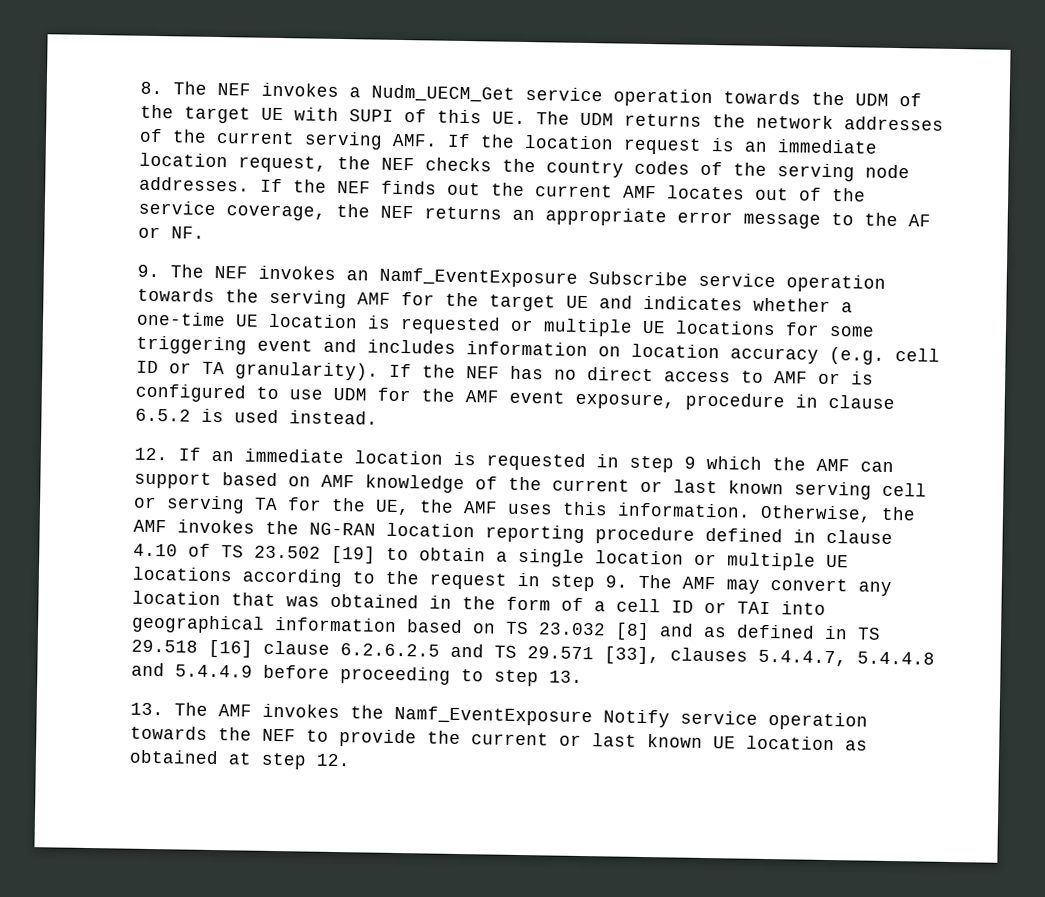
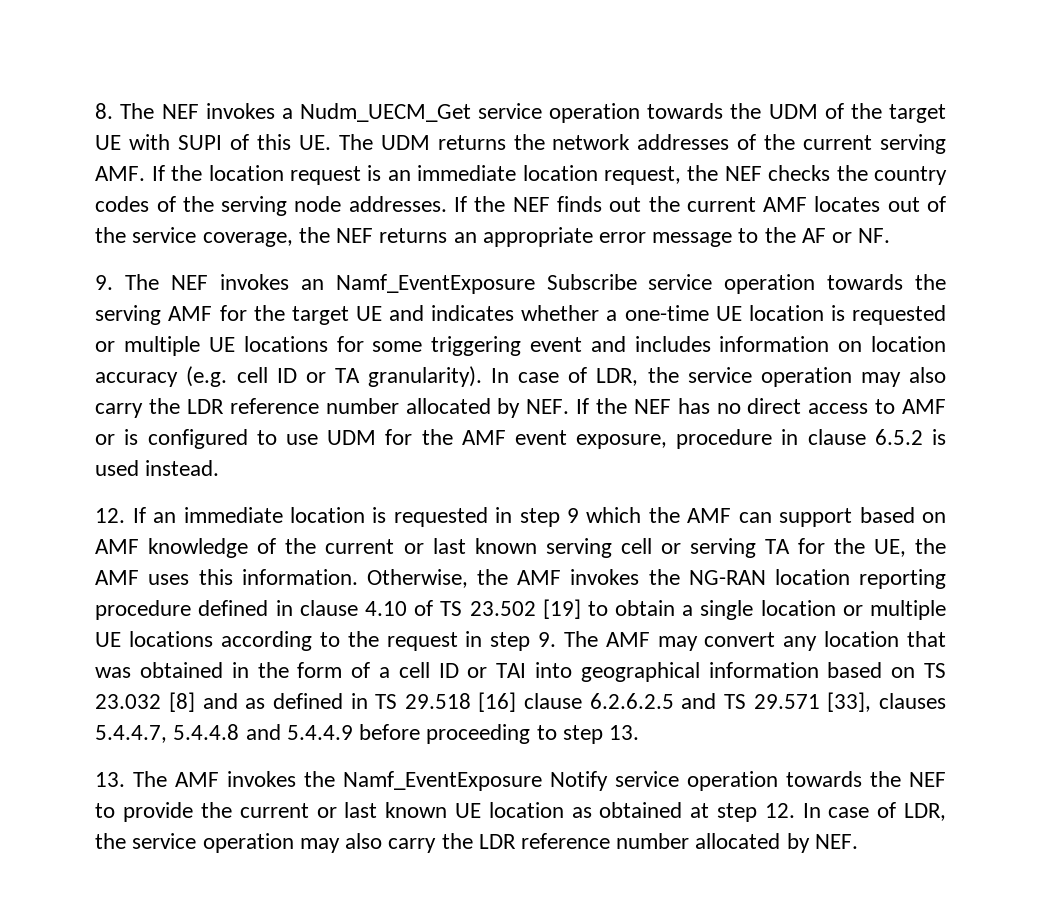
(379, 371) none -> [491,367,947,387] [95,398,570,418] In case of LDR, the service operation may also carry the LDR reference number allocated by NEF.
(351, 760) none -> [802,802,947,821] [95,833,858,853] In case of LDR, the service operation may also carry the LDR reference number allocated by NEF.

